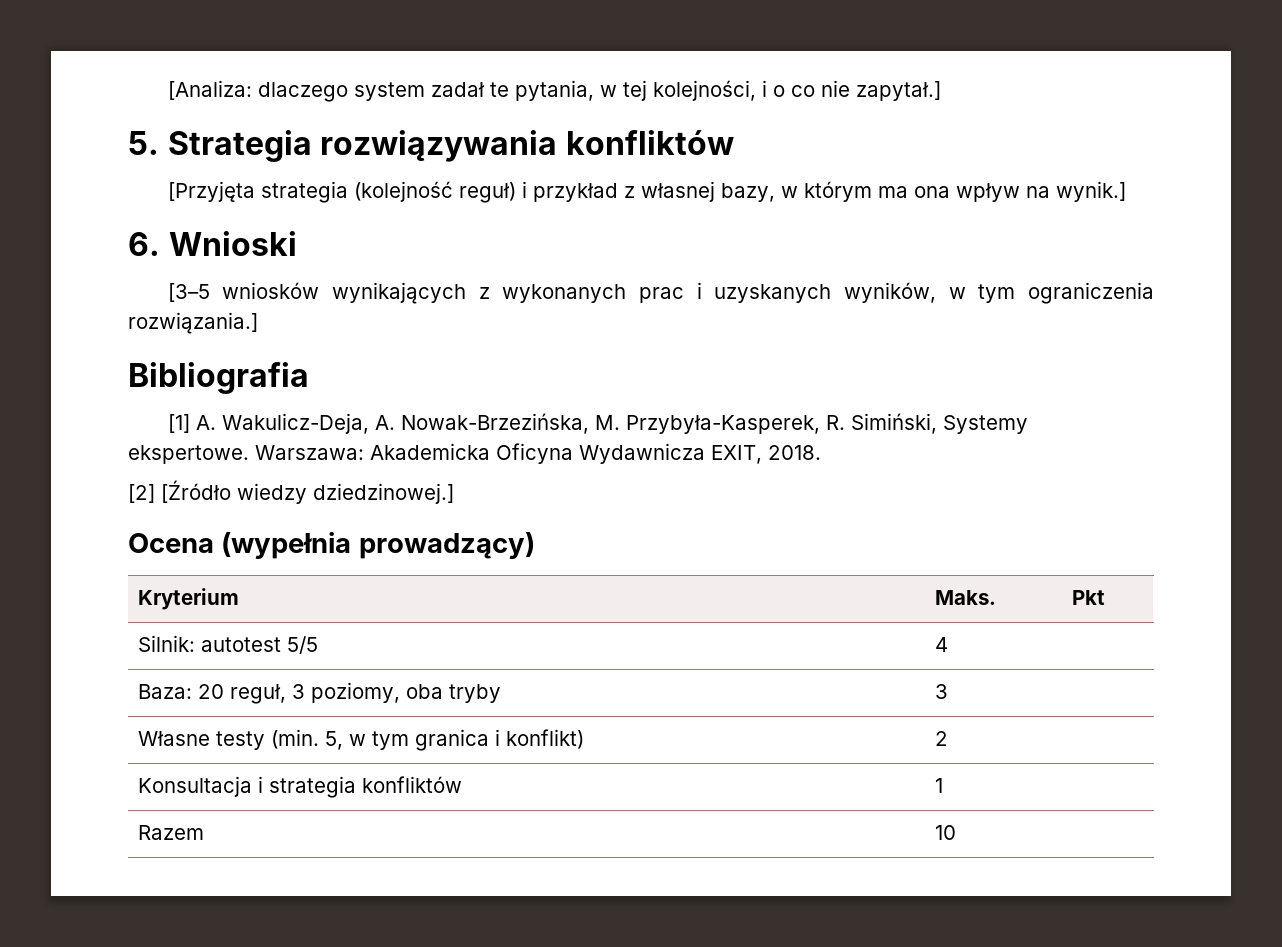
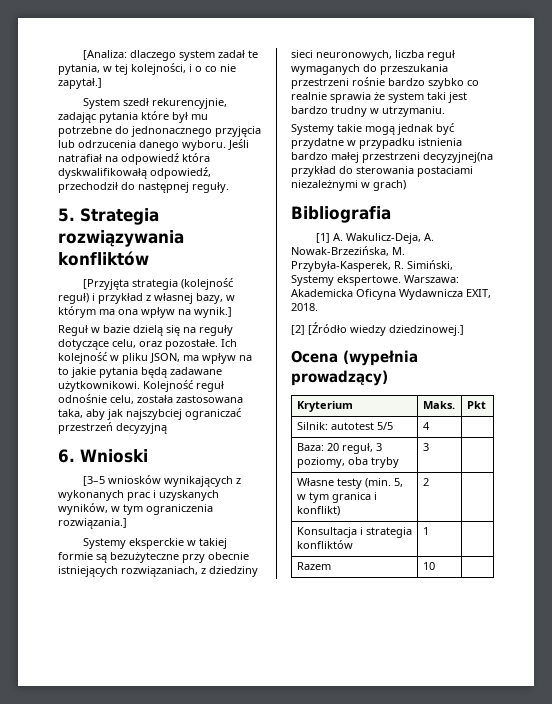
(941, 91) none -> [82,98,227,109] [58,111,208,123] [58,126,261,137] [58,139,249,151] [58,153,210,165] [58,167,211,179] [58,182,229,193] // System szedł rekurencyjnie, zadając pytania które był mu potrzebne do jednonacznego przyjęcia lub odrzucenia danego wyboru. Jeśli natrafiał na odpowiedź która dyskwalifikowałą odpowiedź, przechodził do następnej reguły.
(1126, 191) none -> [58,325,233,336] [58,339,237,350] [58,352,252,364] [58,367,222,378] [58,380,224,392] [58,394,243,404] [58,408,241,420] [58,422,167,434] // Reguł w bazie dzielą się na reguły dotyczące celu, oraz pozostałe. Ich kolejność w pliku JSON, ma wpływ na to jakie pytania będą zadawane użytkownikowi. Kolejność reguł odnośnie celu, została zastosowana taka, aby jak najszybciej ograniczać przestrzeń decyzyjną
(258, 323) none -> [82,538,227,549] [58,552,249,563] [58,566,258,577] [291,50,455,61] [291,64,448,75] [291,77,479,89] [291,92,467,103] [291,106,445,117] [291,123,454,135] [291,138,462,149] [291,152,493,163] [291,166,473,177] [291,180,406,191] // Systemy eksperckie w takiej formie są bezużyteczne przy obecnie istniejących rozwiązaniach, z dziedziny sieci neuronowych, liczba reguł wymaganych do przeszukania przestrzeni rośnie bardzo szybko co realnie sprawia że system taki jest bardzo trudny w utrzymaniu. // Systemy takie mogą jednak być przydatne w przypadku istnienia bardzo małej przestrzeni decyzyjnej(na przykład do sterowania postaciami niezależnymi w grach)

